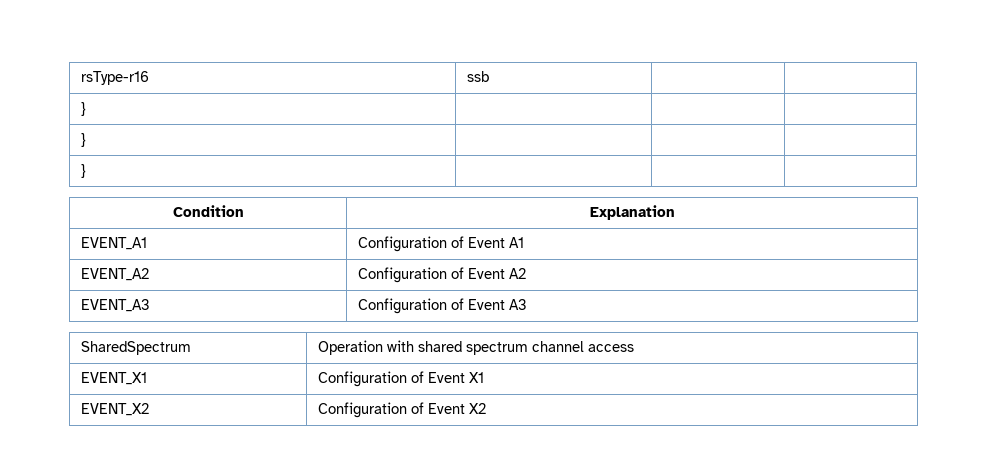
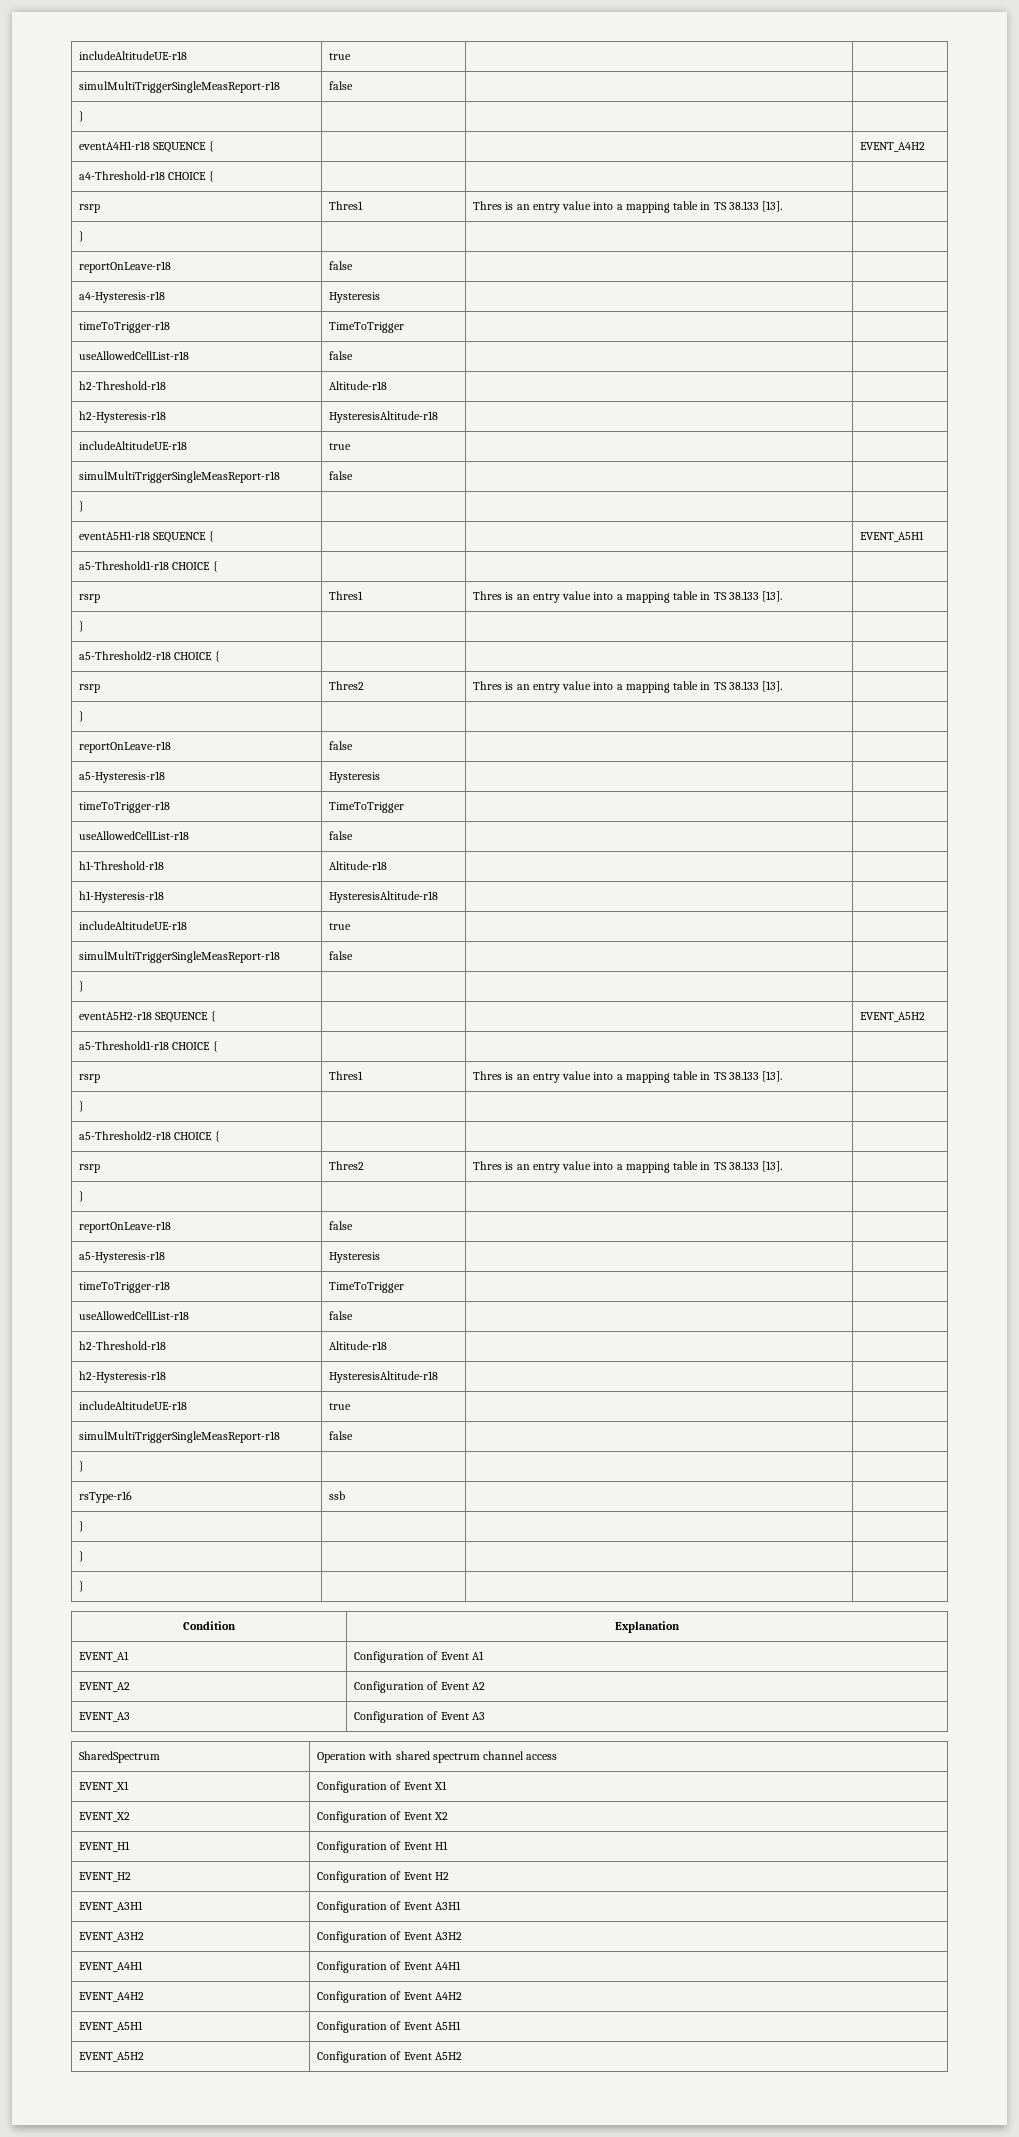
(80, 78) none -> [79,51,188,60] [329,53,352,60] [79,81,281,93] [329,81,354,90] [79,111,85,122] [79,141,214,153] [860,142,926,152] [79,171,214,182] [79,204,101,213] [329,201,364,210] [473,201,783,213] [79,231,85,242] [79,261,172,273] [329,261,354,270] [79,291,166,303] [329,292,381,303] [79,321,171,333] [329,322,405,333] [79,351,190,360] [329,351,354,360] [79,381,167,390] [329,381,388,390] [79,411,167,423] [329,411,439,423] [79,441,188,450] [329,443,352,450] [79,471,281,483] [329,471,354,480] [79,501,85,512] [79,531,214,543] [860,531,925,542] [79,561,218,572] [79,594,101,603] [329,591,364,600] [473,591,783,603] [79,621,85,632] [79,651,220,662] [79,684,101,693] [329,681,365,690] [473,681,783,693] [79,711,85,722] [79,741,172,753] [329,741,354,750] [79,771,166,783] [329,772,381,783] [79,801,171,813] [329,802,405,813] [79,831,190,840] [329,831,354,840] [79,861,165,870] [329,861,388,870] [79,891,165,903] [329,891,439,903] [79,921,188,930] [329,923,352,930] [79,951,281,963] [329,951,354,960] [79,981,85,992] [79,1011,216,1023] [860,1012,926,1022] [79,1041,218,1052] [79,1074,101,1083] [329,1071,364,1080] [473,1071,783,1083] [79,1101,85,1112] [79,1131,220,1142] [79,1164,101,1173] [329,1161,365,1170] [473,1161,783,1173] [79,1191,85,1202] [79,1221,172,1233] [329,1221,354,1230] [79,1251,166,1263] [329,1252,381,1263] [79,1281,171,1293] [329,1282,405,1293] [79,1311,190,1320] [329,1311,354,1320] [79,1341,167,1350] [329,1341,388,1350] [79,1371,167,1383] [329,1371,439,1383] [79,1401,188,1410] [329,1403,352,1410] [79,1431,281,1443] [329,1431,354,1440] [79,1461,85,1472] includeAltitudeUE-r18 | true | | // simulMultiTriggerSingleMeasReport-r18 | false | | // } | | | // eventA4H1-r18 SEQUENCE { | | | EVENT_A4H2 // a4-Threshold-r18 CHOICE { | | | // rsrp | Thres1 | Thres is an entry value into a mapping table in TS 38.133 [13]. | // } | | | // reportOnLeave-r18 | false | | // a4-Hysteresis-r18 | Hysteresis | | // timeToTrigger-r18 | TimeToTrigger | | // useAllowedCellList-r18 | false | | // h2-Threshold-r18 | Altitude-r18 | | // h2-Hysteresis-r18 | HysteresisAltitude-r18 | | // includeAltitudeUE-r18 | true | | // simulMultiTriggerSingleMeasReport-r18 | false | | // } | | | // eventA5H1-r18 SEQUENCE { | | | EVENT_A5H1 // a5-Threshold1-r18 CHOICE { | | | // rsrp | Thres1 | Thres is an entry value into a mapping table in TS 38.133 [13]. | // } | | | // a5-Threshold2-r18 CHOICE { | | | // rsrp | Thres2 | Thres is an entry value into a mapping table in TS 38.133 [13]. | // } | | | // reportOnLeave-r18 | false | | // a5-Hysteresis-r18 | Hysteresis | | // timeToTrigger-r18 | TimeToTrigger | | // useAllowedCellList-r18 | false | | // h1-Threshold-r18 | Altitude-r18 | | // h1-Hysteresis-r18 | HysteresisAltitude-r18 | | // includeAltitudeUE-r18 | true | | // simulMultiTriggerSingleMeasReport-r18 | false | | // } | | | // eventA5H2-r18 SEQUENCE { | | | EVENT_A5H2 // a5-Threshold1-r18 CHOICE { | | | // rsrp | Thres1 | Thres is an entry value into a mapping table in TS 38.133 [13]. | // } | | | // a5-Threshold2-r18 CHOICE { | | | // rsrp | Thres2 | Thres is an entry value into a mapping table in TS 38.133 [13]. | // } | | | // reportOnLeave-r18 | false | | // a5-Hysteresis-r18 | Hysteresis | | // timeToTrigger-r18 | TimeToTrigger | | // useAllowedCellList-r18 | false | | // h2-Threshold-r18 | Altitude-r18 | | // h2-Hysteresis-r18 | HysteresisAltitude-r18 | | // includeAltitudeUE-r18 | true | | // simulMultiTriggerSingleMeasReport-r18 | false | | // } | | | //
(486, 408) none -> [79,1841,131,1852] [317,1841,448,1853] [79,1872,132,1882] [317,1871,449,1883] [79,1901,144,1912] [317,1901,461,1913] [79,1932,145,1942] [317,1931,462,1943] [79,1961,144,1972] [317,1961,461,1973] [79,1992,145,2002] [317,1991,462,2003] [79,2021,144,2032] [317,2021,461,2033] [79,2052,145,2062] [317,2051,462,2063] // EVENT_H1 | Configuration of Event H1 // EVENT_H2 | Configuration of Event H2 // EVENT_A3H1 | Configuration of Event A3H1 // EVENT_A3H2 | Configuration of Event A3H2 // EVENT_A4H1 | Configuration of Event A4H1 // EVENT_A4H2 | Configuration of Event A4H2 // EVENT_A5H1 | Configuration of Event A5H1 // EVENT_A5H2 | Configuration of Event A5H2

